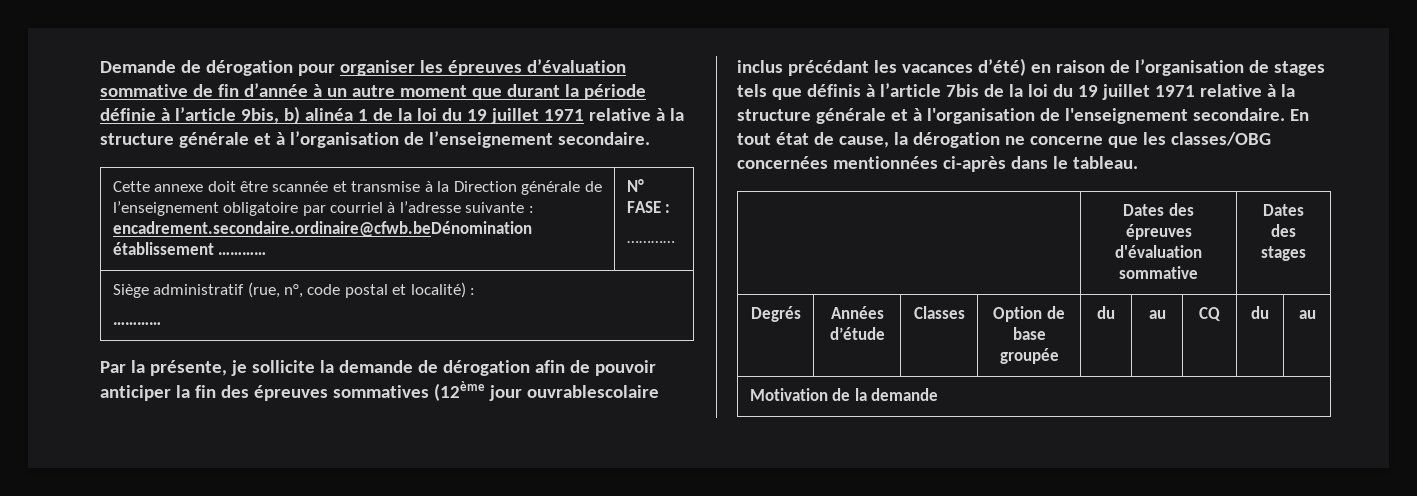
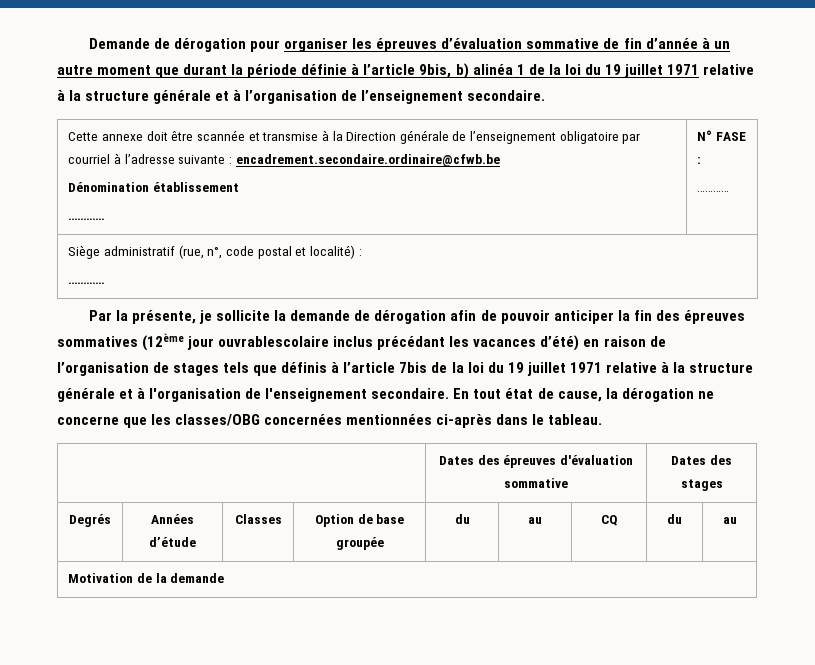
[112,221,532,237] encadrement.secondaire.ordinaire@cfwb.beDénomination -> [235,154,500,167] [68,182,150,192] encadrement.secondaire.ordinaire@cfwb.be // Dénomination
(214, 248) none -> (240, 187) //

